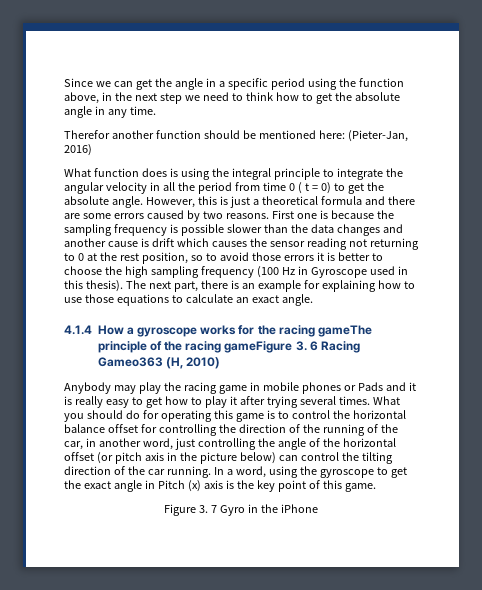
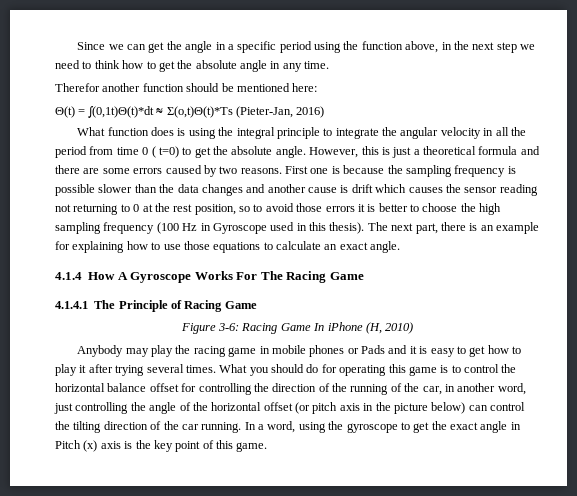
(345, 134) none -> [55,106,233,118] // Θ(t) = ∫(0,1t)Θ(t)*dt ≈ Σ(o,t)Θ(t)*Ts
[304,182,331,194] t = 0) -> [158,146,179,158] t=0)
[126,325,373,337] [97,341,361,353] [97,357,163,367] a gyroscope works for the racing gameThe principle of the racing gameFigure 3. 6 Racing Gameo363 -> [117,271,364,283] [55,300,257,312] [180,322,363,334] A Gyroscope Works For The Racing Game // 4.1.4.1 The Principle of Racing Game // Figure 3-6: Racing Game In iPhone
[74,396,103,408] really -> (428, 350) none
[164,504,318,516] // Figure 3. 7 Gyro in the iPhone -> (268, 447) none

